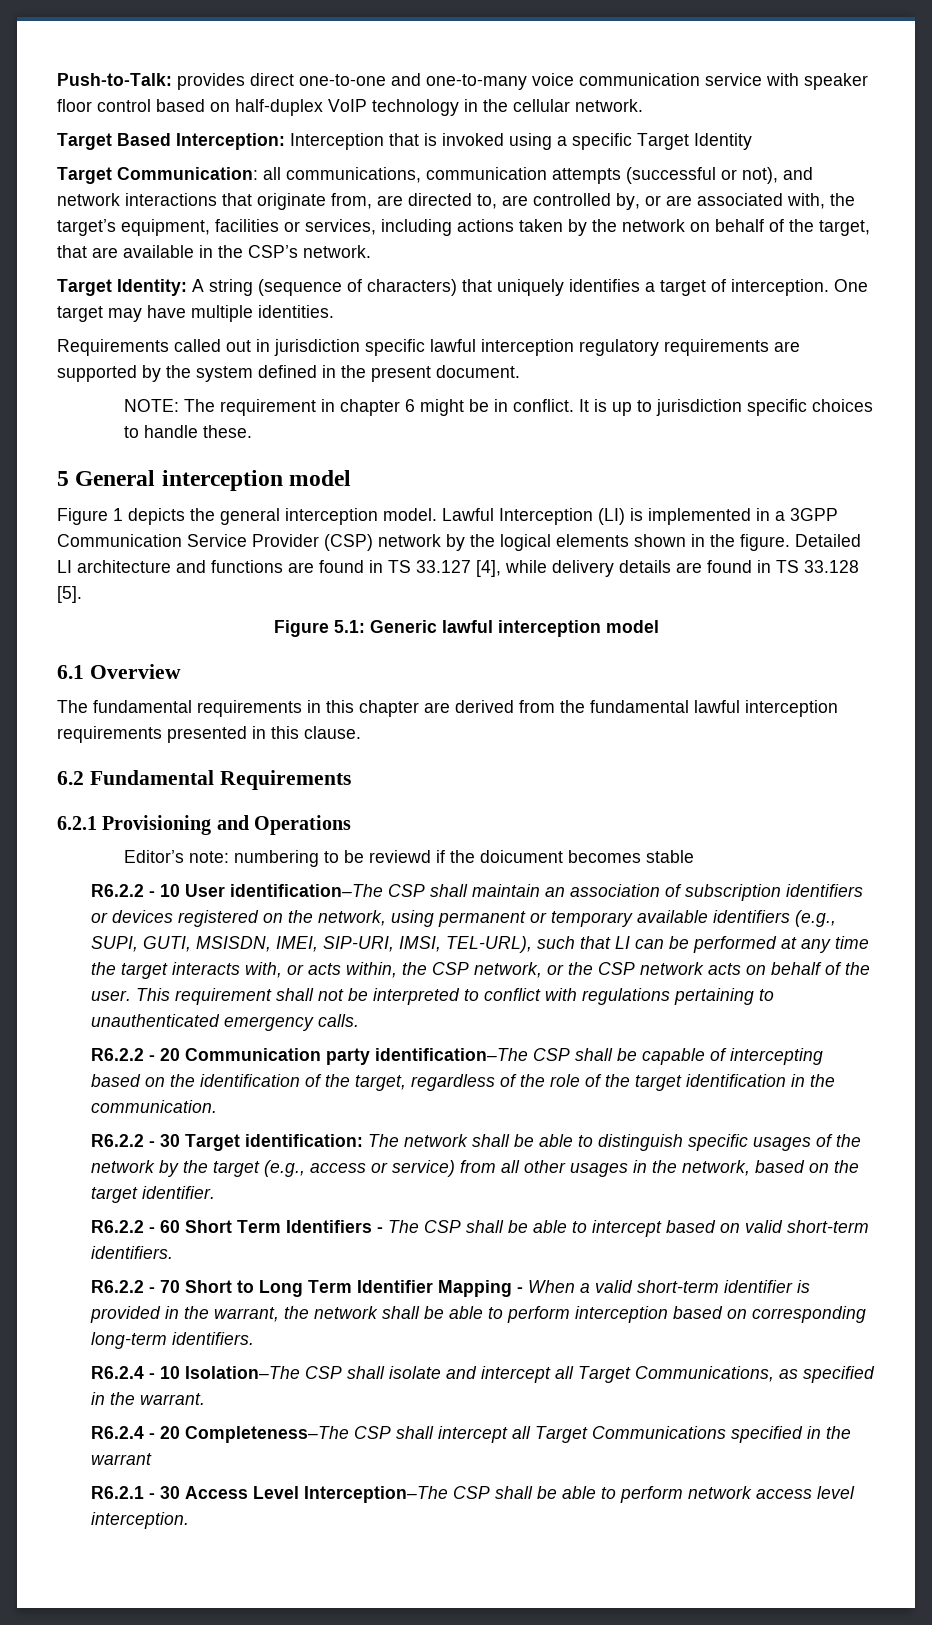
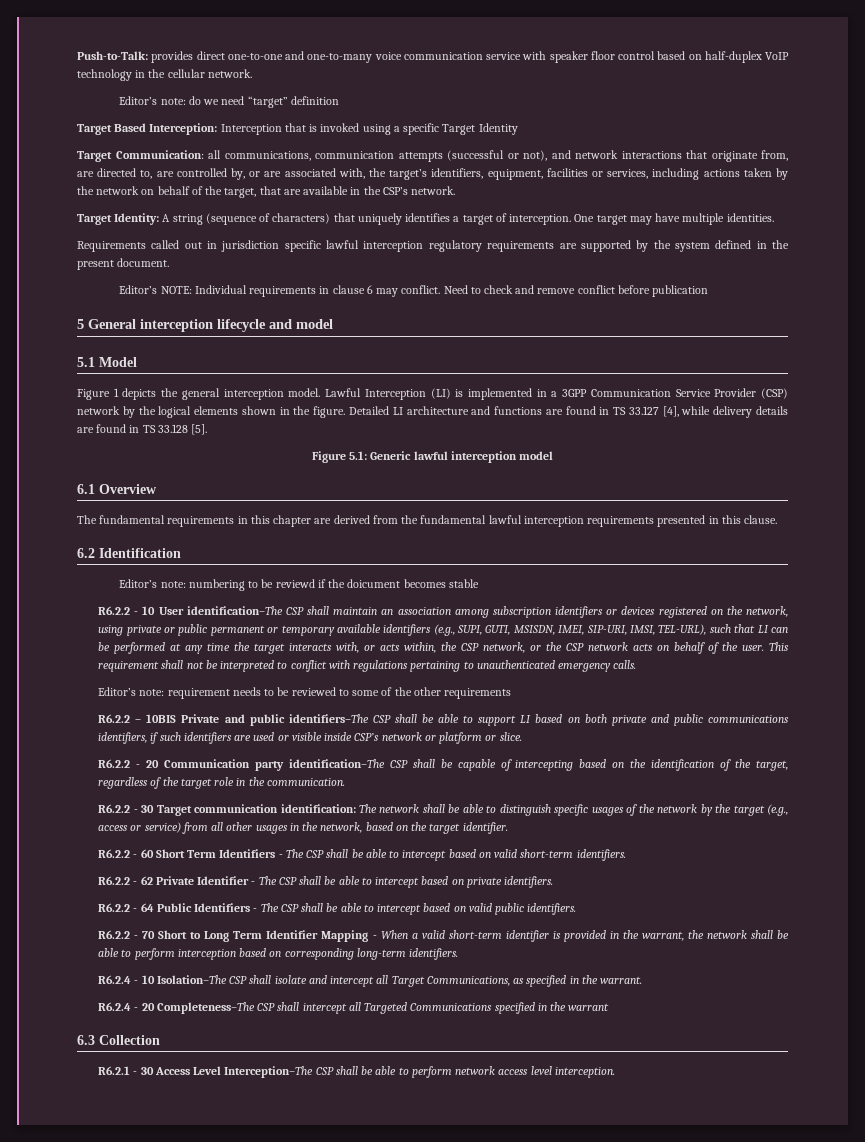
(643, 105) none -> [119,96,339,108] // Editor’s note: do we need “target” definition
(116, 227) none -> [431,168,484,179] identifiers,
[124,399,874,416] [124,425,253,438] NOTE: The requirement in chapter 6 might be in conflict. It is up to jurisdiction specific choices to handle these. -> [119,285,709,297] Editor’s NOTE: Individual requirements in clause 6 may conflict. Need to check and remove conflict before publication
[289,470,352,486] model -> [217,319,333,332] [77,357,137,367] lifecycle and model // 5.1 Model
[89,770,351,790] [57,815,352,835] Fundamental Requirements // 6.2.1 Provisioning and Operations -> [99,548,181,558] Identification
[664,884,682,897] of -> [454,609,489,618] among
(434, 918) none -> [126,624,208,636] private or public
(359, 1020) none -> [98,687,512,699] [98,714,790,726] [98,732,522,744] // Editor’s note: requirement needs to be reviewed to some of the other requirements // R6.2.2 – 10BIS Private and public identifiers–The CSP shall be able to support LI based on both private and public communications identifiers, if such identifiers are used or visible inside CSP’s network or platform or slice.
[549,1074,786,1091] role of the target identification -> [180,777,235,789] target role
(240, 1142) none -> [194,804,279,813] communication
(173, 1252) none -> [98,876,554,888] [98,903,577,915] // R6.2.2 - 62 Private Identifier - The CSP shall be able to intercept based on private identifiers. // R6.2.2 - 64 Public Identifiers - The CSP shall be able to intercept based on valid public identifiers.
[534,1426,588,1443] Target -> [364,1002,408,1014] Targeted
(152, 1459) none -> [77,1035,160,1045] // 6.3 Collection

